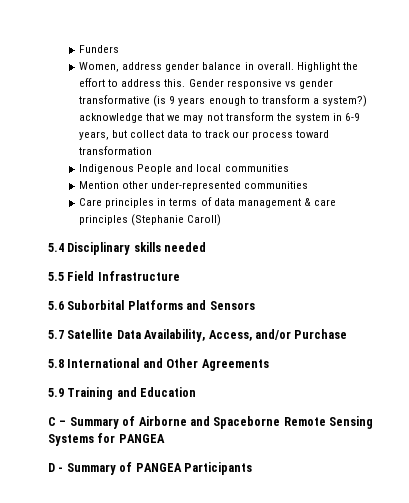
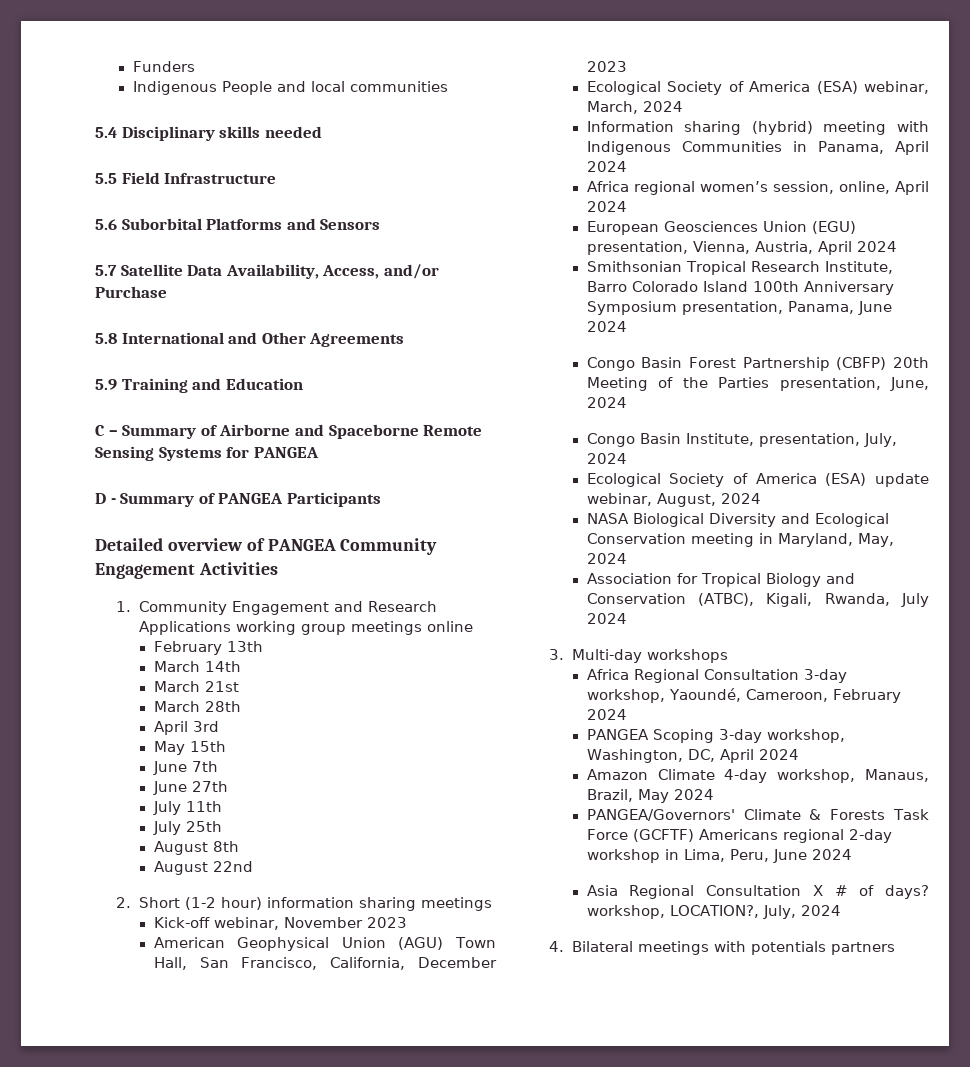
[79,62,358,72] [79,78,333,89] [79,95,367,107] [79,112,361,123] [79,130,329,140] [79,146,153,155] // Women, address gender balance in overall. Highlight the effort to address this. Gender responsive vs gender transformative (is 9 years enough to transform a system?) acknowledge that we may not transform the system in 6-9 years, but collect data to track our process toward transformation -> (195, 66) none
[79,181,309,191] [79,197,336,208] [79,214,222,226] // Mention other under-represented communities // Care principles in terms of data management & care principles (Stephanie Caroll) -> (448, 86) none
(252, 468) none -> [95,538,438,555] [95,562,278,579] [116,601,437,615] [138,621,473,635] [153,641,263,655] [153,661,241,672] [153,681,239,692] [153,701,241,712] [153,721,219,735] [153,741,226,755] [152,761,218,775] [152,781,228,795] [152,801,222,815] [152,821,222,835] [153,841,239,855] [153,861,253,875] [116,897,492,911] [153,917,407,930] [153,937,497,951] [153,957,498,970] [586,61,627,72] [586,81,929,95] [586,101,683,114] [586,121,929,135] [586,141,929,155] [586,161,627,172] [586,181,929,195] [586,201,627,212] [586,221,856,235] [586,241,897,255] [586,261,893,275] [586,281,894,295] [586,301,892,315] [586,321,627,332] [586,357,929,371] [586,377,929,391] [586,397,627,408] [586,433,897,447] [586,453,627,464] [586,473,929,487] [586,493,761,507] [586,513,889,527] [586,533,894,547] [586,553,627,564] [586,573,855,587] [586,593,929,607] [586,613,627,624] [549,649,728,663] [586,669,847,683] [586,688,901,703] [586,709,627,720] [586,729,845,743] [586,749,799,763] [586,769,929,783] [586,789,714,803] [586,809,930,821] [586,829,892,843] [586,849,852,863] [586,885,929,899] [586,905,841,919] [549,941,895,955] // Detailed overview of PANGEA Community Engagement Activities // 1. Community Engagement and Research Applications working group meetings online // February 13th // March 14th // March 21st // March 28th // April 3rd // May 15th // June 7th // June 27th // July 11th // July 25th // August 8th // August 22nd // 2. Short (1-2 hour) information sharing meetings // Kick-off webinar, November 2023 // American Geophysical Union (AGU) Town Hall, San Francisco, California, December 2023 // Ecological Society of America (ESA) webinar, March, 2024 // Information sharing (hybrid) meeting with Indigenous Communities in Panama, April 2024 // Africa regional women’s session, online, April 2024 // European Geosciences Union (EGU) presentation, Vienna, Austria, April 2024 // Smithsonian Tropical Research Institute, Barro Colorado Island 100th Anniversary Symposium presentation, Panama, June 2024 // Congo Basin Forest Partnership (CBFP) 20th Meeting of the Parties presentation, June, 2024 // Congo Basin Institute, presentation, July, 2024 // Ecological Society of America (ESA) update webinar, August, 2024 // NASA Biological Diversity and Ecological Conservation meeting in Maryland, May, 2024 // Association for Tropical Biology and Conservation (ATBC), Kigali, Rwanda, July 2024 // 3. Multi-day workshops // Africa Regional Consultation 3-day workshop, Yaoundé, Cameroon, February 2024 // PANGEA Scoping 3-day workshop, Washington, DC, April 2024 // Amazon Climate 4-day workshop, Manaus, Brazil, May 2024 // PANGEA/Governors' Climate & Forests Task Force (GCFTF) Americans regional 2-day workshop in Lima, Peru, June 2024 // Asia Regional Consultation X # of days? workshop, LOCATION?, July, 2024 // 4. Bilateral meetings with potentials partners

